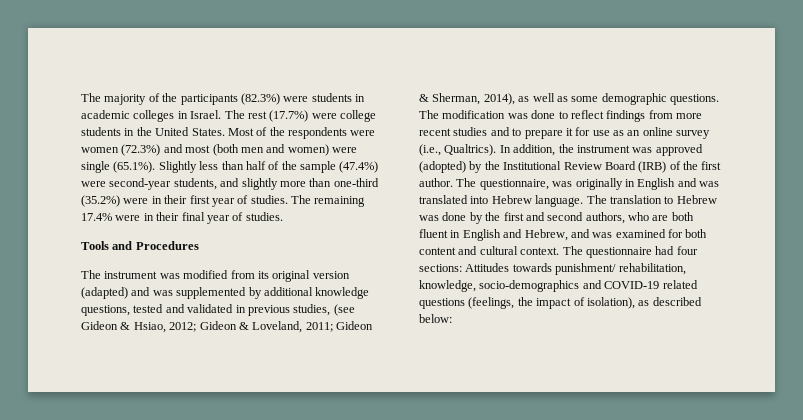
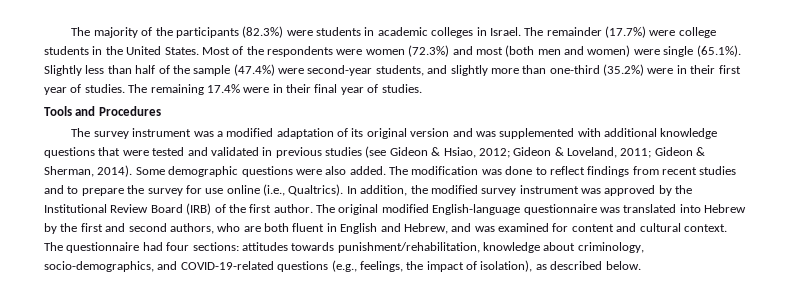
[247,111,267,119] rest -> [546,27,602,36] remainder
[104,270,255,279] instrument was modified from -> [93,128,349,139] survey instrument was a modified adaptation of
[81,287,128,299] (adapted) -> (450, 132) none
[248,287,262,299] by -> [577,128,601,137] with
[81,305,130,316] questions, -> [44,147,149,158] questions that were
[293,304,331,316] studies, -> [325,147,362,156] studies
[483,93,719,105] 2014), as well as some demographic questions. -> [97,165,386,177] 2014). Some demographic questions were also added.
[676,113,702,119] more -> (659, 170) none
[565,127,711,139] it for use as an online survey -> [127,185,260,196] the survey for use online
(574, 148) none -> [430,185,517,196] modified survey
[419,161,466,173] (adopted) -> (656, 190) none
[479,178,719,190] [419,195,717,207] [419,212,467,221] questionnaire, was originally in English and was translated into Hebrew language. The translation to Hebrew was done -> [338,204,746,215] original modified English-language questionnaire was translated into Hebrew
[685,229,708,238] both -> (569, 227) none
[465,263,686,275] [419,280,698,292] [419,297,515,309] Attitudes towards punishment/ rehabilitation, knowledge, socio-demographics and COVID-19 related questions (feelings, -> [241,242,644,253] [44,260,403,272] attitudes towards punishment/rehabilitation, knowledge about criminology, socio-demographics, and COVID-19-related questions (e.g., feelings,
[419,314,452,323] below: -> [605,261,641,270] below.

